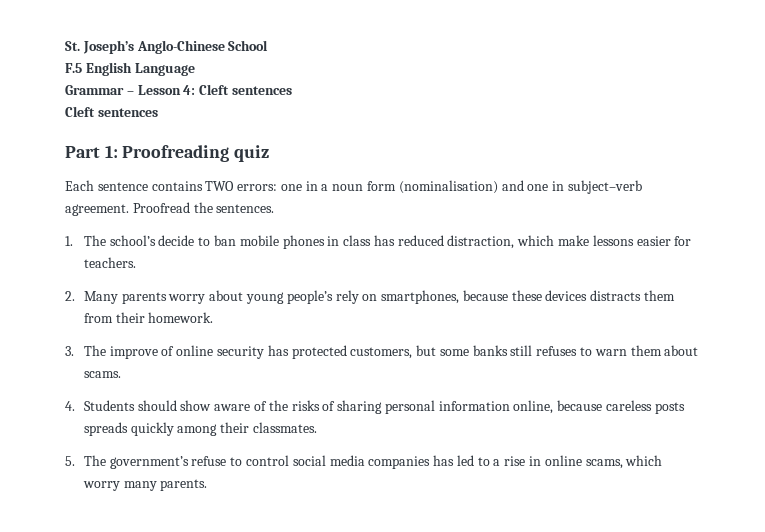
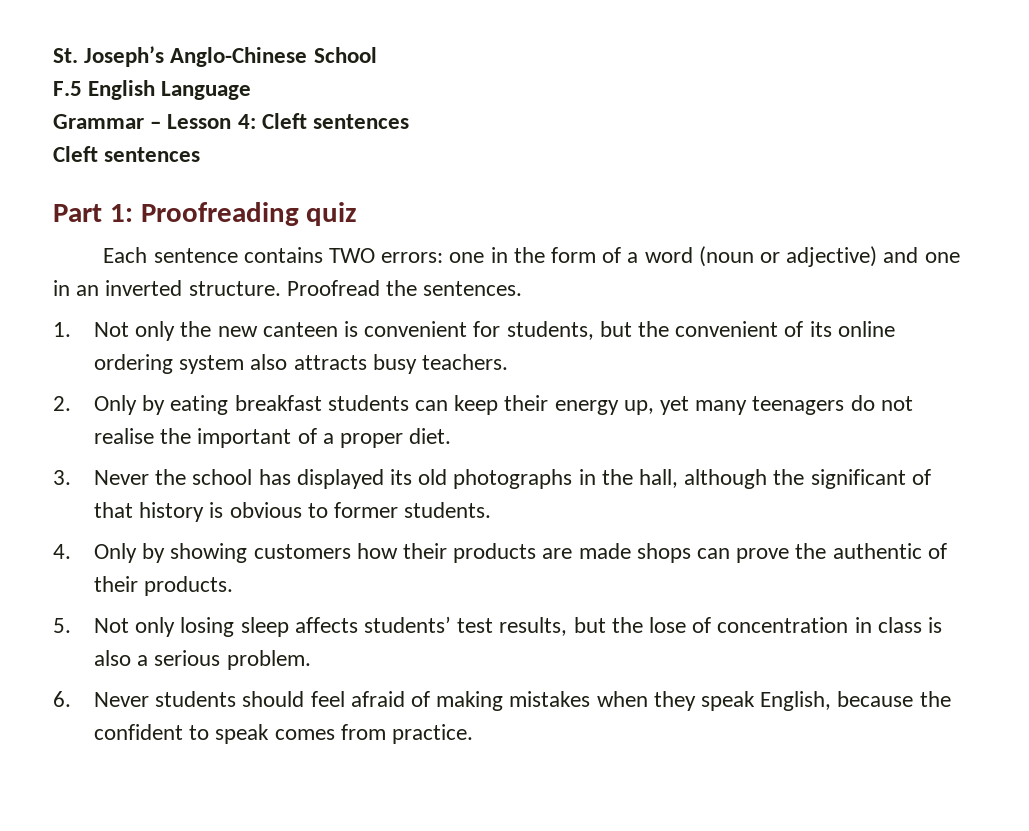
[321,180,642,194] [65,202,275,216] [65,235,692,249] [83,257,136,268] [65,290,676,304] [83,312,214,323] [65,345,699,359] [83,371,121,378] [65,400,685,414] [83,422,318,436] [65,455,663,469] [82,479,208,491] a noun form (nominalisation) and one in subject–verb agreement. Proofread the sentences. // 1. The school’s decide to ban mobile phones in class has reduced distraction, which make lessons easier for teachers. // 2. Many parents worry about young people’s rely on smartphones, because these devices distracts them from their homework. // 3. The improve of online security has protected customers, but some banks still refuses to warn them about scams. // 4. Students should show aware of the risks of sharing personal information online, because careless posts spreads quickly among their classmates. // 5. The government’s refuse to control social media companies has led to a rise in online scams, which worry many parents. -> [513,246,960,267] [53,280,523,296] [53,321,895,341] [93,354,508,374] [53,395,913,415] [93,428,452,448] [53,469,931,489] [93,502,492,522] [53,543,947,563] [93,576,234,596] [53,616,943,637] [93,650,311,670] [53,691,951,711] [93,724,473,744] the form of a word (noun or adjective) and one in an inverted structure. Proofread the sentences. // 1. Not only the new canteen is convenient for students, but the convenient of its online ordering system also attracts busy teachers. // 2. Only by eating breakfast students can keep their energy up, yet many teenagers do not realise the important of a proper diet. // 3. Never the school has displayed its old photographs in the hall, although the significant of that history is obvious to former students. // 4. Only by showing customers how their products are made shops can prove the authentic of their products. // 5. Not only losing sleep affects students’ test results, but the lose of concentration in class is also a serious problem. // 6. Never students should feel afraid of making mistakes when they speak English, because the confident to speak comes from practice.

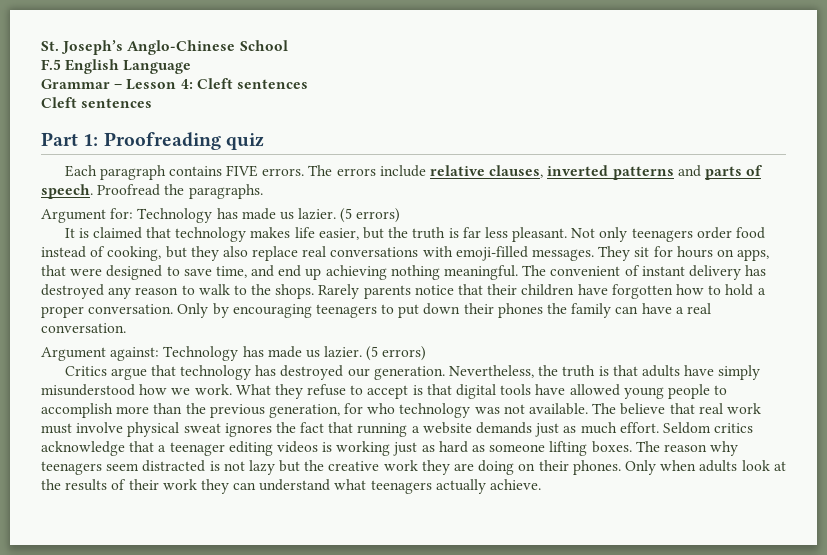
[153,246,960,267] [53,280,523,296] [53,321,895,341] [93,354,508,374] [53,395,913,415] [93,428,452,448] [53,469,931,489] [93,502,492,522] [53,543,947,563] [93,576,234,596] [53,616,943,637] [93,650,311,670] [53,691,951,711] [93,724,473,744] sentence contains TWO errors: one in the form of a word (noun or adjective) and one in an inverted structure. Proofread the sentences. // 1. Not only the new canteen is convenient for students, but the convenient of its online ordering system also attracts busy teachers. // 2. Only by eating breakfast students can keep their energy up, yet many teenagers do not realise the important of a proper diet. // 3. Never the school has displayed its old photographs in the hall, although the significant of that history is obvious to former students. // 4. Only by showing customers how their products are made shops can prove the authentic of their products. // 5. Not only losing sleep affects students’ test results, but the lose of concentration in class is also a serious problem. // 6. Never students should feel afraid of making mistakes when they speak English, because the confident to speak comes from practice. -> [99,165,763,180] [41,184,263,199] [41,208,401,223] [64,227,766,242] [41,246,770,261] [41,265,767,280] [41,284,766,299] [41,303,711,318] [41,323,126,333] [41,346,427,361] [64,365,761,380] [41,384,728,399] [41,403,761,418] [41,422,754,437] [41,441,739,456] [41,460,786,475] [41,479,542,494] paragraph contains FIVE errors. The errors include relative clauses, inverted patterns and parts of speech. Proofread the paragraphs. // Argument for: Technology has made us lazier. (5 errors) // It is claimed that technology makes life easier, but the truth is far less pleasant. Not only teenagers order food instead of cooking, but they also replace real conversations with emoji-filled messages. They sit for hours on apps, that were designed to save time, and end up achieving nothing meaningful. The convenient of instant delivery has destroyed any reason to walk to the shops. Rarely parents notice that their children have forgotten how to hold a proper conversation. Only by encouraging teenagers to put down their phones the family can have a real conversation. // Argument against: Technology has made us lazier. (5 errors) // Critics argue that technology has destroyed our generation. Nevertheless, the truth is that adults have simply misunderstood how we work. What they refuse to accept is that digital tools have allowed young people to accomplish more than the previous generation, for who technology was not available. The believe that real work must involve physical sweat ignores the fact that running a website demands just as much effort. Seldom critics acknowledge that a teenager editing videos is working just as hard as someone lifting boxes. The reason why teenagers seem distracted is not lazy but the creative work they are doing on their phones. Only when adults look at the results of their work they can understand what teenagers actually achieve.

